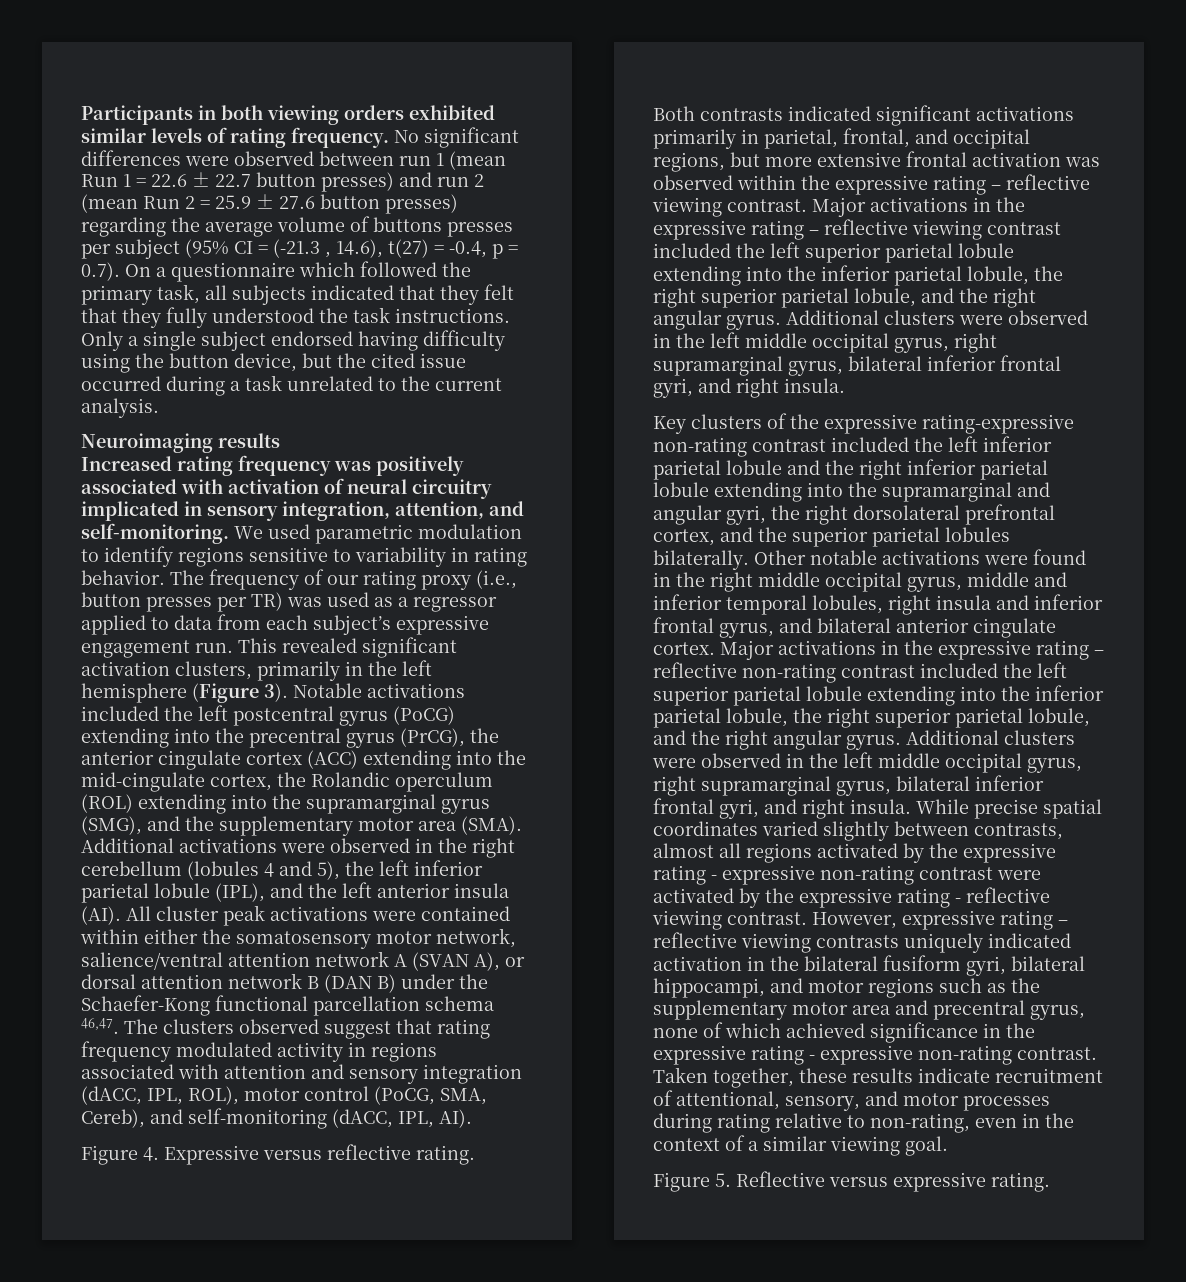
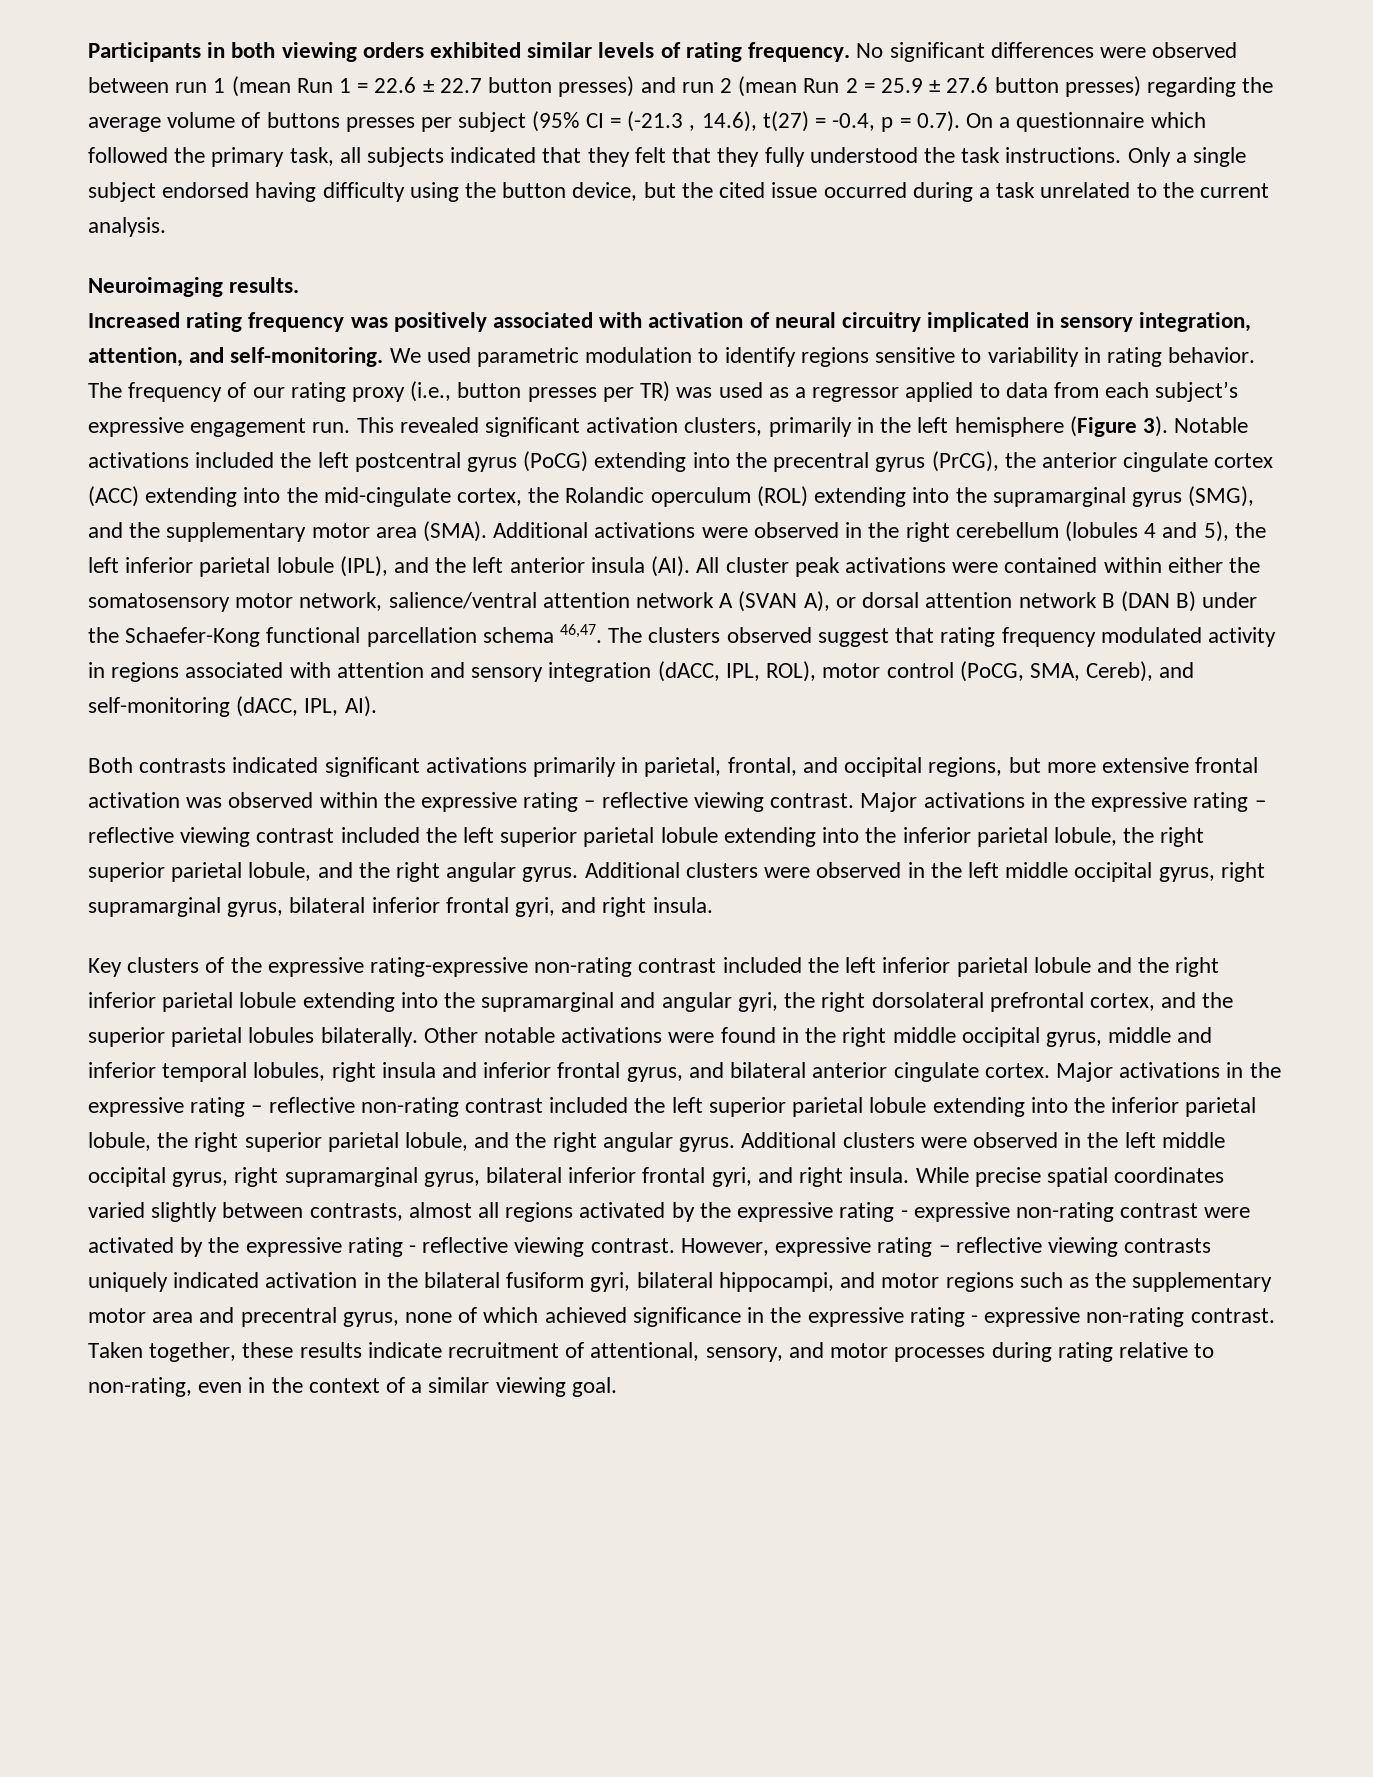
[218,433,280,448] results -> [229,277,300,293] results.
[81,1144,475,1165] // Figure 4. Expressive versus reflective rating. -> (377, 706) none
[653,1171,1050,1192] // Figure 5. Reflective versus expressive rating. -> (617, 1387) none

